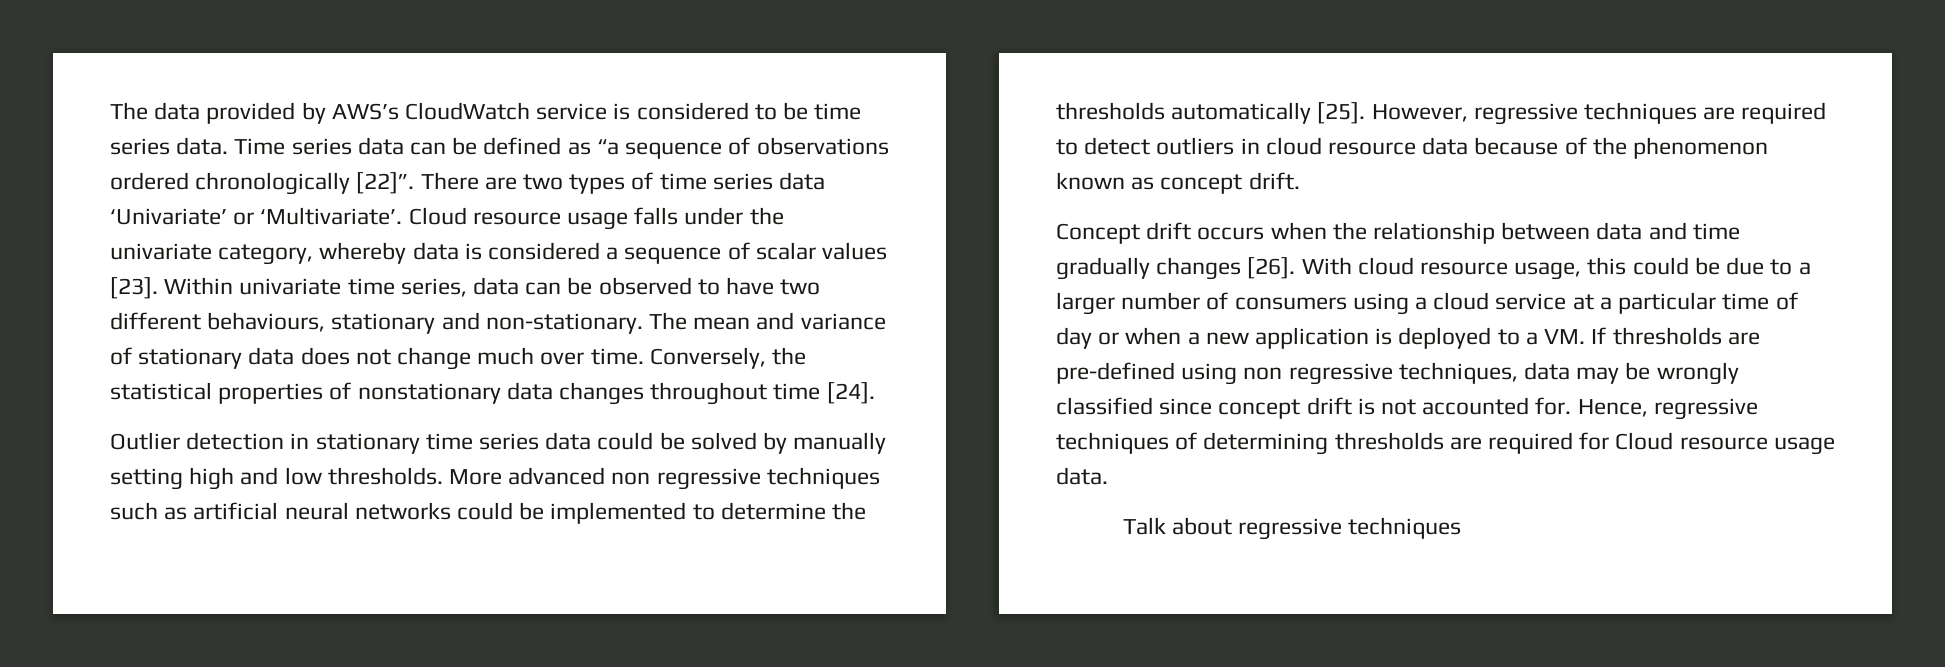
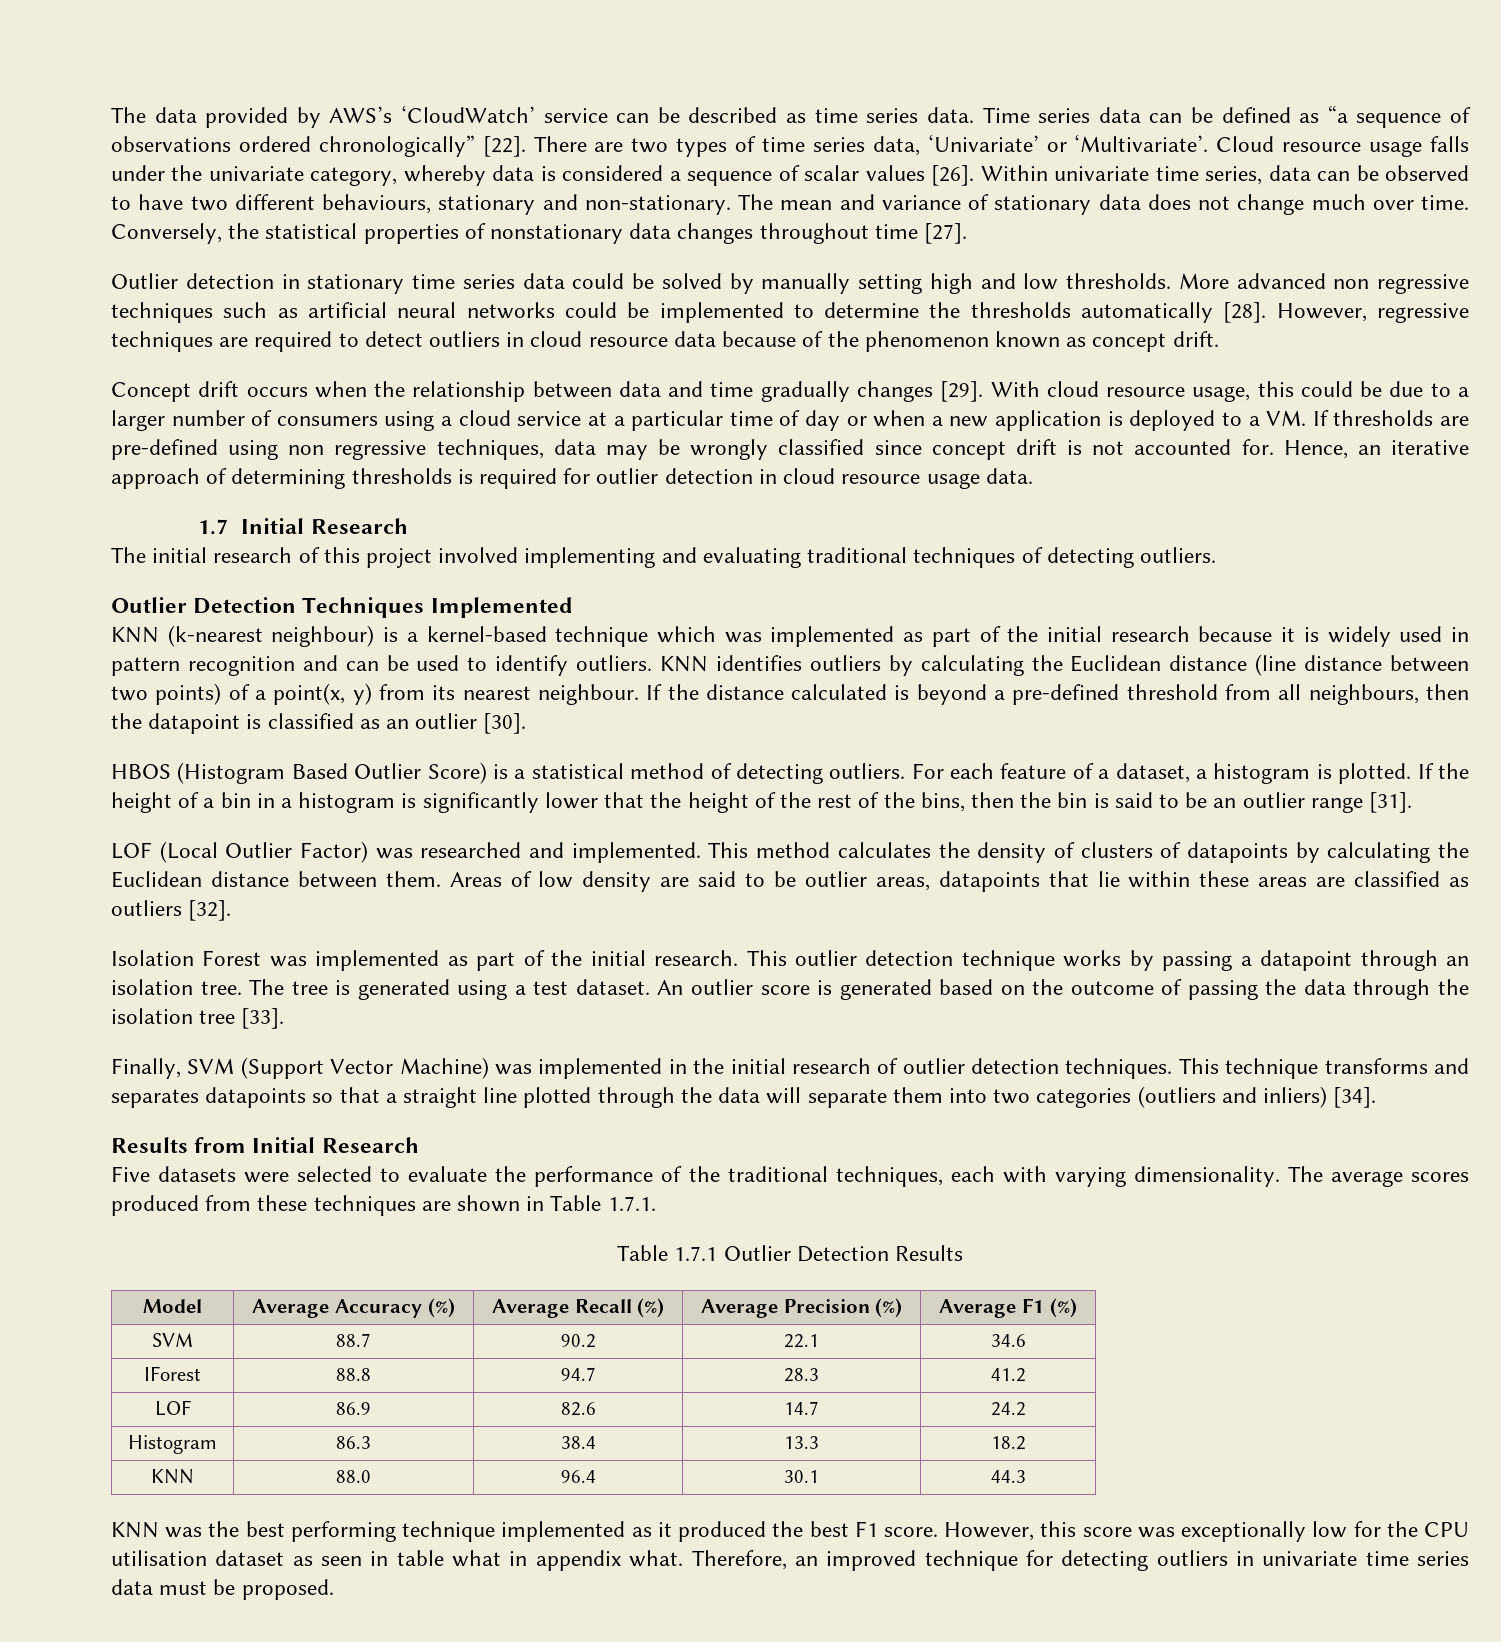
[405,102,809,120] CloudWatch service is considered to be -> [401,105,807,123] ‘CloudWatch’ service can be described as
[195,172,415,195] chronologically [22]”. -> [318,135,526,157] chronologically” [22].
[779,172,826,190] data -> [872,136,920,156] data,
[110,277,158,299] [23]. -> [931,165,975,186] [26].
[826,382,875,404] [24]. -> [924,223,968,244] [27].
[1317,102,1366,124] [25]. -> [1223,302,1267,323] [28].
[1247,257,1296,279] [26]. -> [940,381,984,402] [29].
[1653,398,1758,420] [1056,432,1169,454] regressive techniques -> [1357,440,1469,455] [111,468,200,489] an iterative approach
[1449,437,1482,450] are -> [457,469,473,484] is
[1615,432,1674,450] Cloud -> [596,468,836,484] outlier detection in cloud
[1122,517,1462,540] Talk about regressive techniques -> [197,518,408,535] [111,547,1216,568] [111,597,573,618] [111,625,1469,647] [111,654,1469,676] [111,683,1469,705] [111,713,527,734] [111,762,1469,784] [111,792,1413,813] [111,841,1470,863] [111,871,1469,892] [111,900,232,921] [111,950,1470,971] [111,979,1469,1000] [111,1008,285,1029] [111,1057,1470,1079] [111,1086,1377,1108] [111,1137,419,1153] [111,1166,1469,1187] [111,1195,656,1216] [617,1245,963,1262] [143,1299,202,1313] [252,1298,455,1318] [491,1298,665,1318] [700,1298,903,1318] [939,1298,1077,1318] [152,1333,193,1347] [336,1333,371,1347] [560,1334,596,1348] [784,1334,819,1348] [990,1334,1026,1347] [144,1366,201,1381] [336,1368,371,1381] [560,1367,596,1381] [784,1368,819,1382] [990,1368,1026,1382] [154,1400,191,1416] [336,1402,371,1415] [560,1402,596,1416] [784,1401,819,1415] [990,1402,1026,1416] [128,1435,217,1454] [336,1436,371,1449] [560,1436,596,1449] [784,1436,819,1449] [990,1436,1026,1450] [151,1469,194,1484] [336,1470,371,1483] [560,1470,596,1483] [784,1470,819,1483] [990,1470,1026,1483] [111,1521,1470,1542] [111,1550,1469,1571] [111,1579,334,1600] 1.7 Initial Research // The initial research of this project involved implementing and evaluating traditional techniques of detecting outliers. // Outlier Detection Techniques Implemented // KNN (k-nearest neighbour) is a kernel-based technique which was implemented as part of the initial research because it is widely used in pattern recognition and can be used to identify outliers. KNN identifies outliers by calculating the Euclidean distance (line distance between two points) of a point(x, y) from its nearest neighbour. If the distance calculated is beyond a pre-defined threshold from all neighbours, then the datapoint is classified as an outlier [30]. // HBOS (Histogram Based Outlier Score) is a statistical method of detecting outliers. For each feature of a dataset, a histogram is plotted. If the height of a bin in a histogram is significantly lower that the height of the rest of the bins, then the bin is said to be an outlier range [31]. // LOF (Local Outlier Factor) was researched and implemented. This method calculates the density of clusters of datapoints by calculating the Euclidean distance between them. Areas of low density are said to be outlier areas, datapoints that lie within these areas are classified as outliers [32]. // Isolation Forest was implemented as part of the initial research. This outlier detection technique works by passing a datapoint through an isolation tree. The tree is generated using a test dataset. An outlier score is generated based on the outcome of passing the data through the isolation tree [33]. // Finally, SVM (Support Vector Machine) was implemented in the initial research of outlier detection techniques. This technique transforms and separates datapoints so that a straight line plotted through the data will separate them into two categories (outliers and inliers) [34]. // Results from Initial Research // Five datasets were selected to evaluate the performance of the traditional techniques, each with varying dimensionality. The average scores produced from these techniques are shown in Table 1.7.1. // Table 1.7.1 Outlier Detection Results // Model | Average Accuracy (%) | Average Recall (%) | Average Precision (%) | Average F1 (%) // SVM | 88.7 | 90.2 | 22.1 | 34.6 // IForest | 88.8 | 94.7 | 28.3 | 41.2 // LOF | 86.9 | 82.6 | 14.7 | 24.2 // Histogram | 86.3 | 38.4 | 13.3 | 18.2 // KNN | 88.0 | 96.4 | 30.1 | 44.3 // KNN was the best performing technique implemented as it produced the best F1 score. However, this score was exceptionally low for the CPU utilisation dataset as seen in table what in appendix what. Therefore, an improved technique for detecting outliers in univariate time series data must be proposed.

